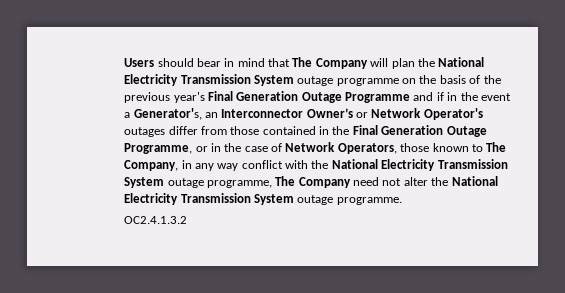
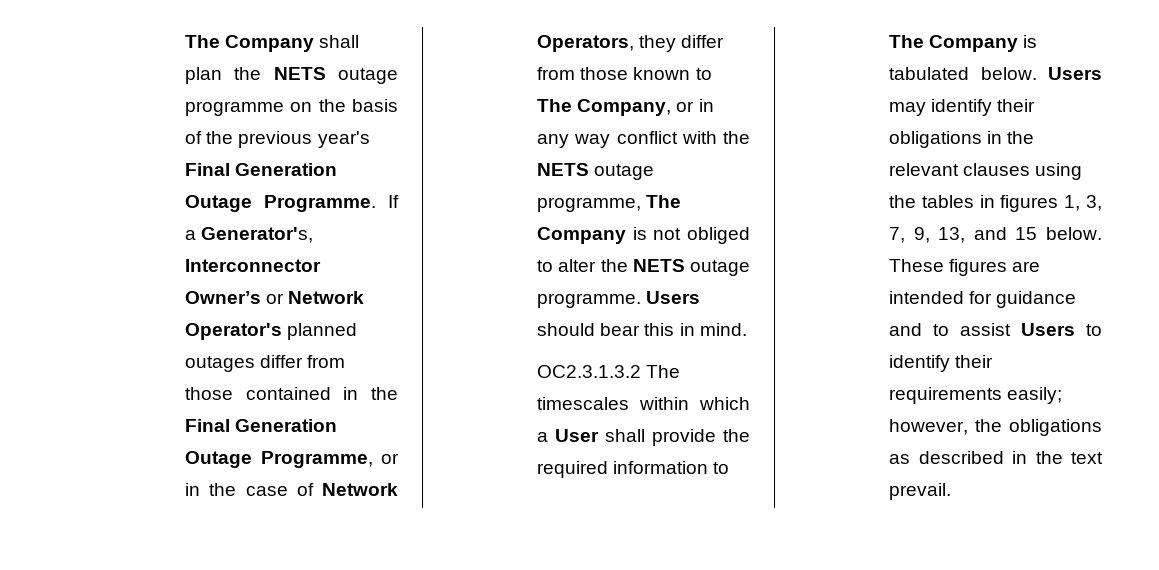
[124,57,389,69] Users should bear in mind that The Company will -> [185,35,360,52] The Company shall
[438,57,485,67] [124,74,294,86] National Electricity Transmission System -> [273,67,326,80] NETS
[345,92,511,103] Programme and if in the event -> [264,195,400,212] Programme. If
[204,112,218,118] an -> (314, 235) none
(483, 114) none -> [287,323,358,340] planned
(397, 148) none -> [639,35,725,52] [537,67,576,80] they differ from
(179, 165) none -> [676,101,695,112] or
[331,159,508,171] [124,176,498,188] [124,193,402,205] [124,216,188,224] National Electricity Transmission System outage programme, The Company need not alter the National Electricity Transmission System outage programme. // OC2.4.1.3.2 -> [537,163,655,180] [537,195,682,212] [537,227,750,244] [537,259,750,276] [537,291,701,308] [537,323,747,336] [537,365,681,378] [537,397,750,410] [537,429,750,446] [537,461,730,478] [889,35,1038,52] [889,67,1102,80] [889,99,1036,116] [889,131,1035,148] [889,163,1083,180] [889,195,1102,212] [889,227,1102,243] [889,259,1041,276] [889,291,1077,308] [889,323,1102,336] [889,355,994,372] [889,387,1063,404] [889,419,1102,436] [889,451,1103,464] [889,483,952,500] NETS outage programme, The Company is not obliged to alter the NETS outage programme. Users should bear this in mind. // OC2.3.1.3.2 The timescales within which a User shall provide the required information to The Company is tabulated below. Users may identify their obligations in the relevant clauses using the tables in figures 1, 3, 7, 9, 13, and 15 below. These figures are intended for guidance and to assist Users to identify their requirements easily; however, the obligations as described in the text prevail.

